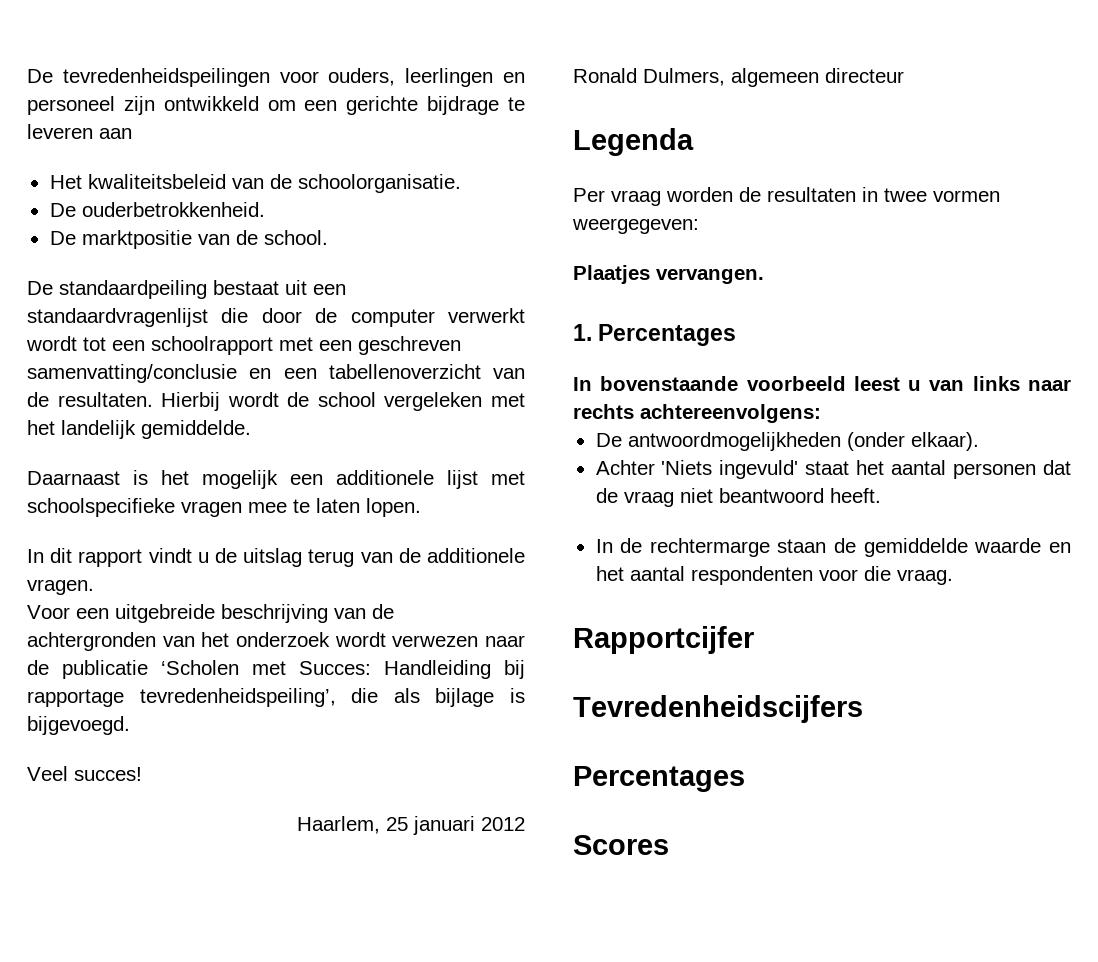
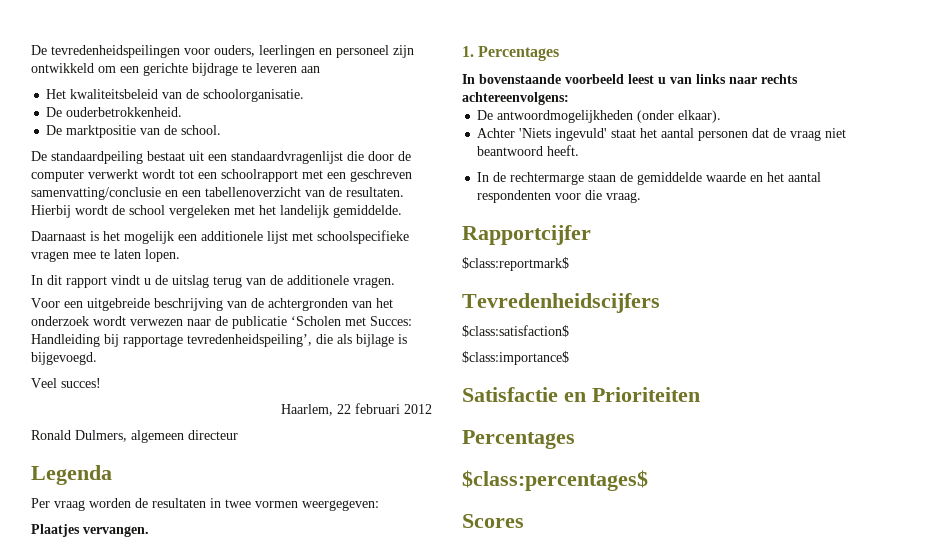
[386,816,475,835] 25 januari -> [337,403,400,414] 22 februari
(754, 640) none -> [462,257,569,271] // $class:reportmark$
[573,766,745,792] // Percentages -> [462,325,569,337] [462,351,569,365] [462,387,700,402] [462,430,575,449] [462,470,648,491] // $class:satisfaction$ // $class:importance$ // Satisfactie en Prioriteiten // Percentages // $class:percentages$

